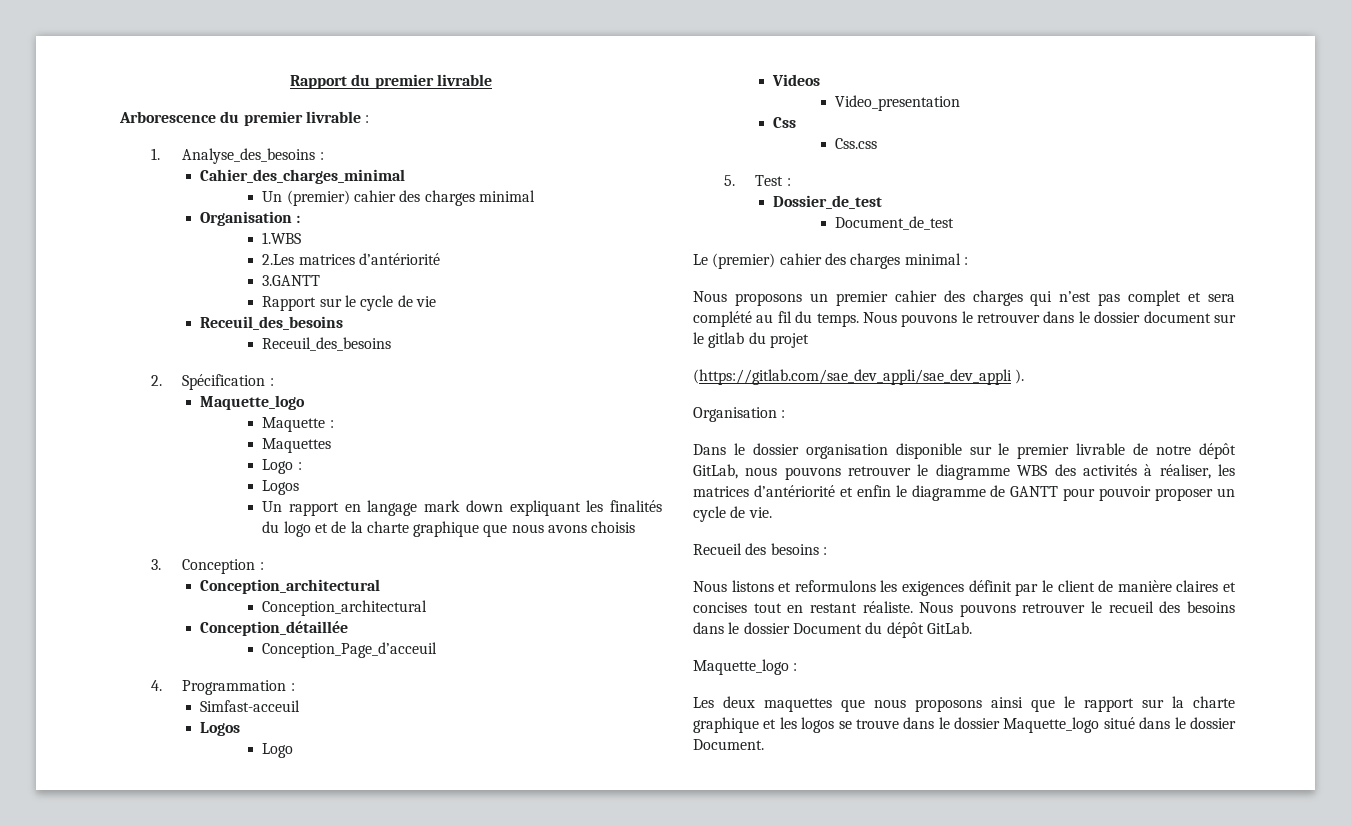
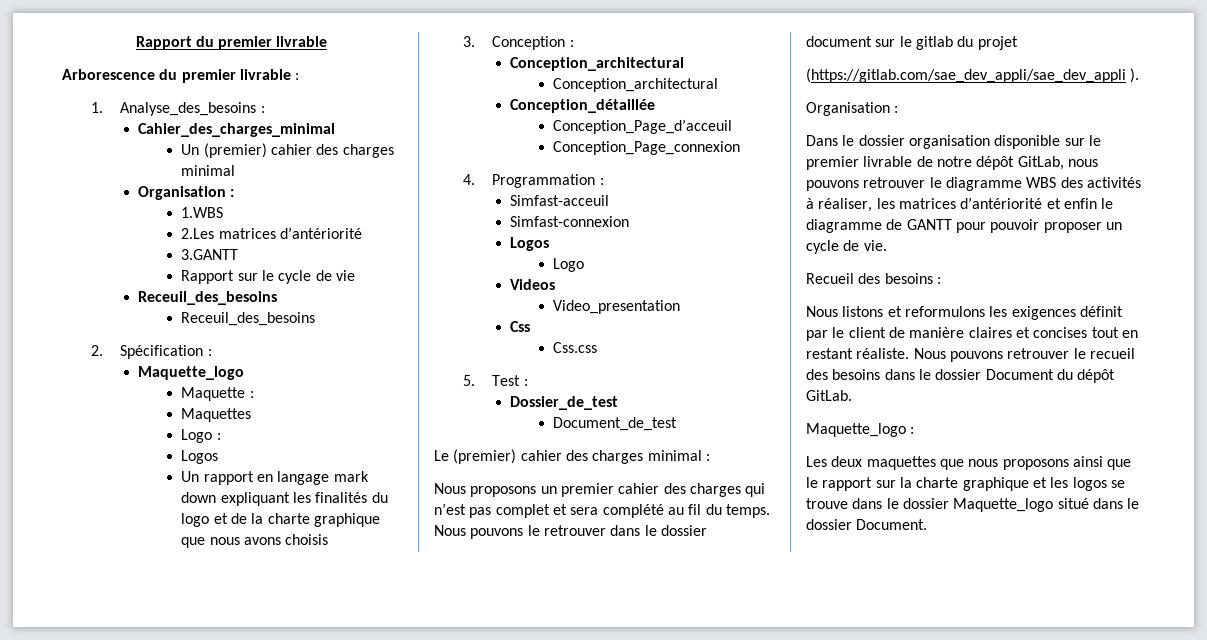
(438, 650) none -> [553,141,741,155] // Conception_Page_connexion
(300, 706) none -> [510,216,630,227] // Simfast-connexion

